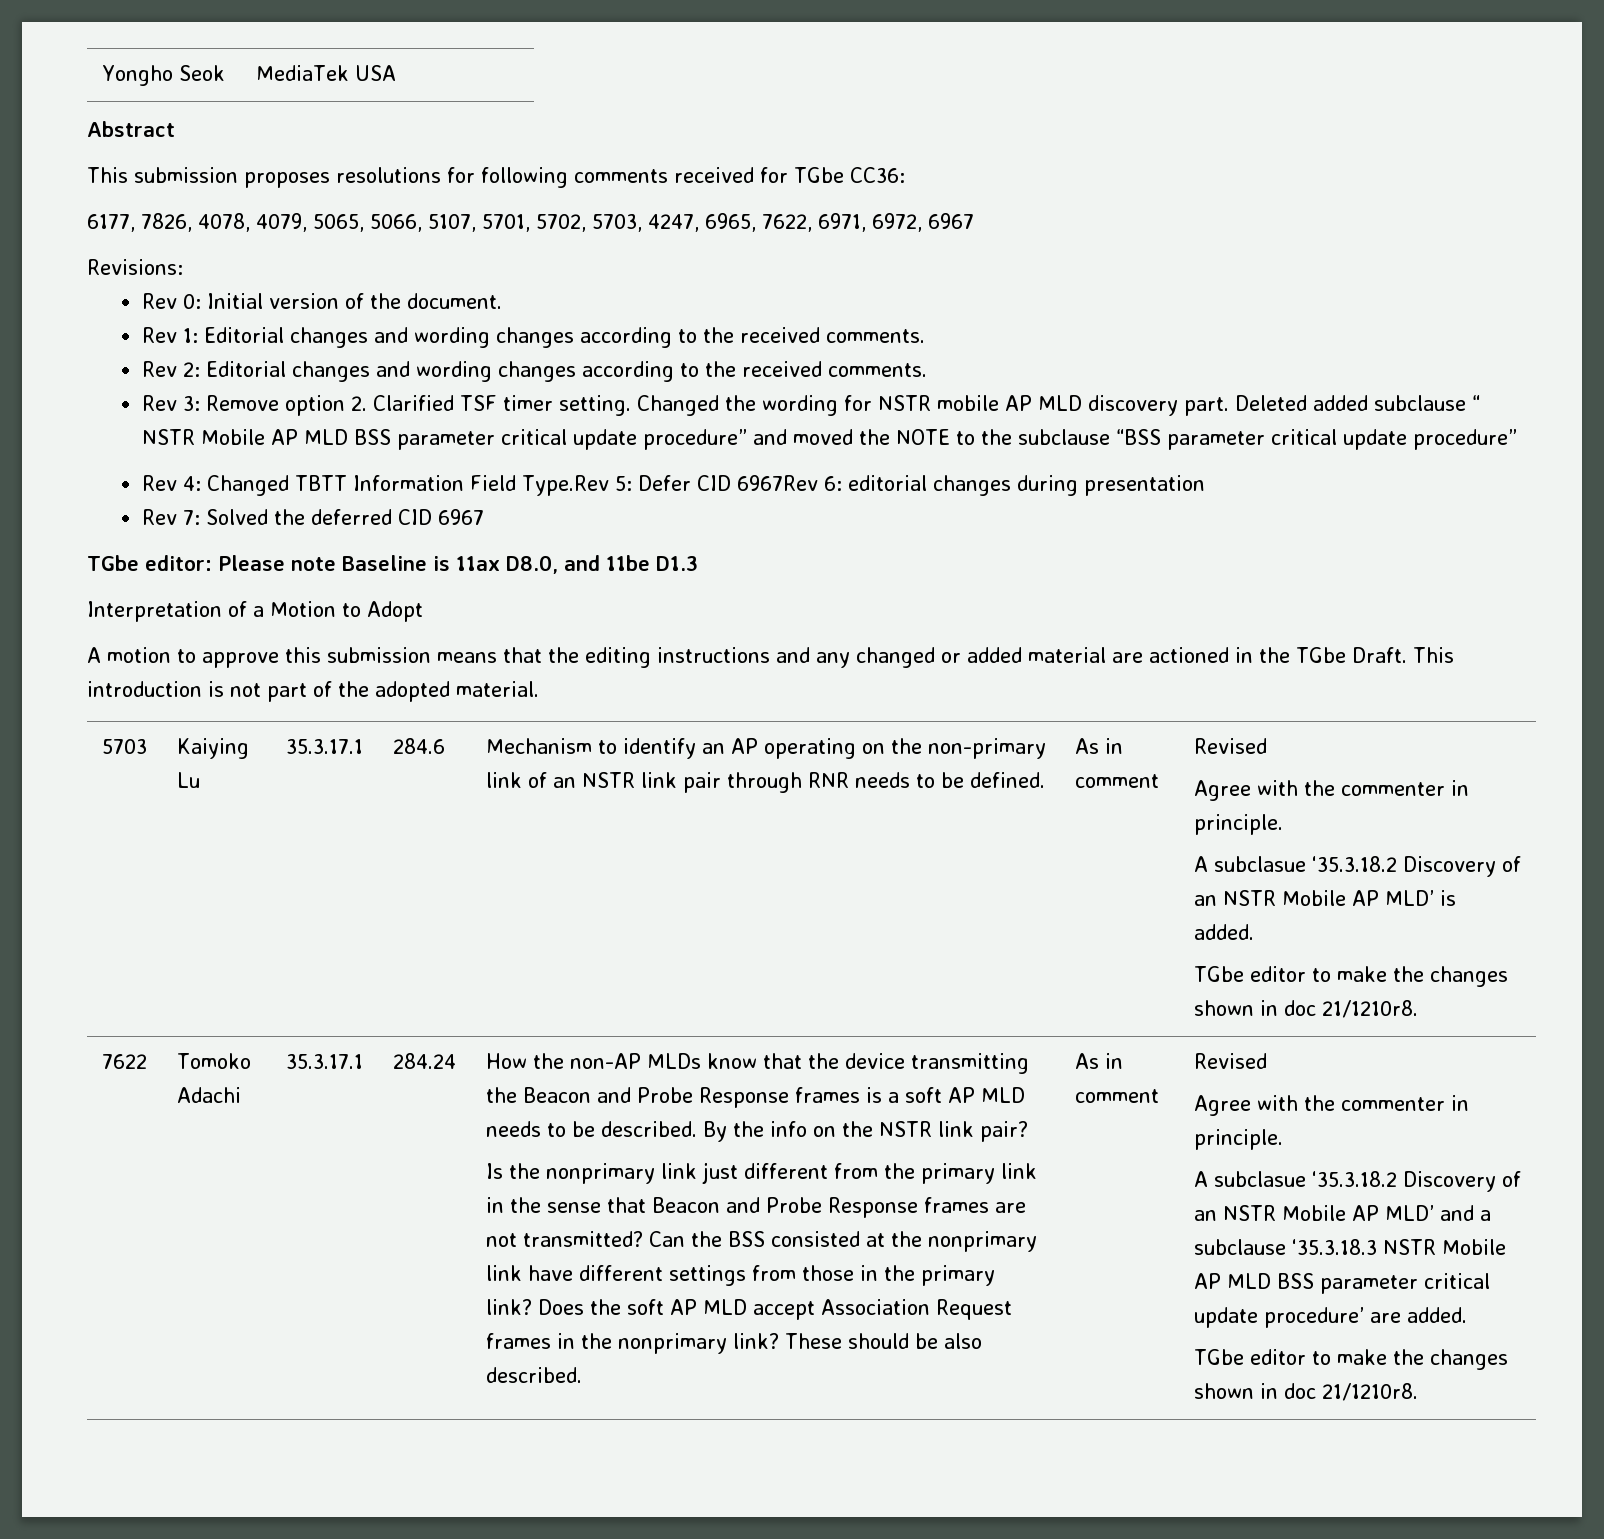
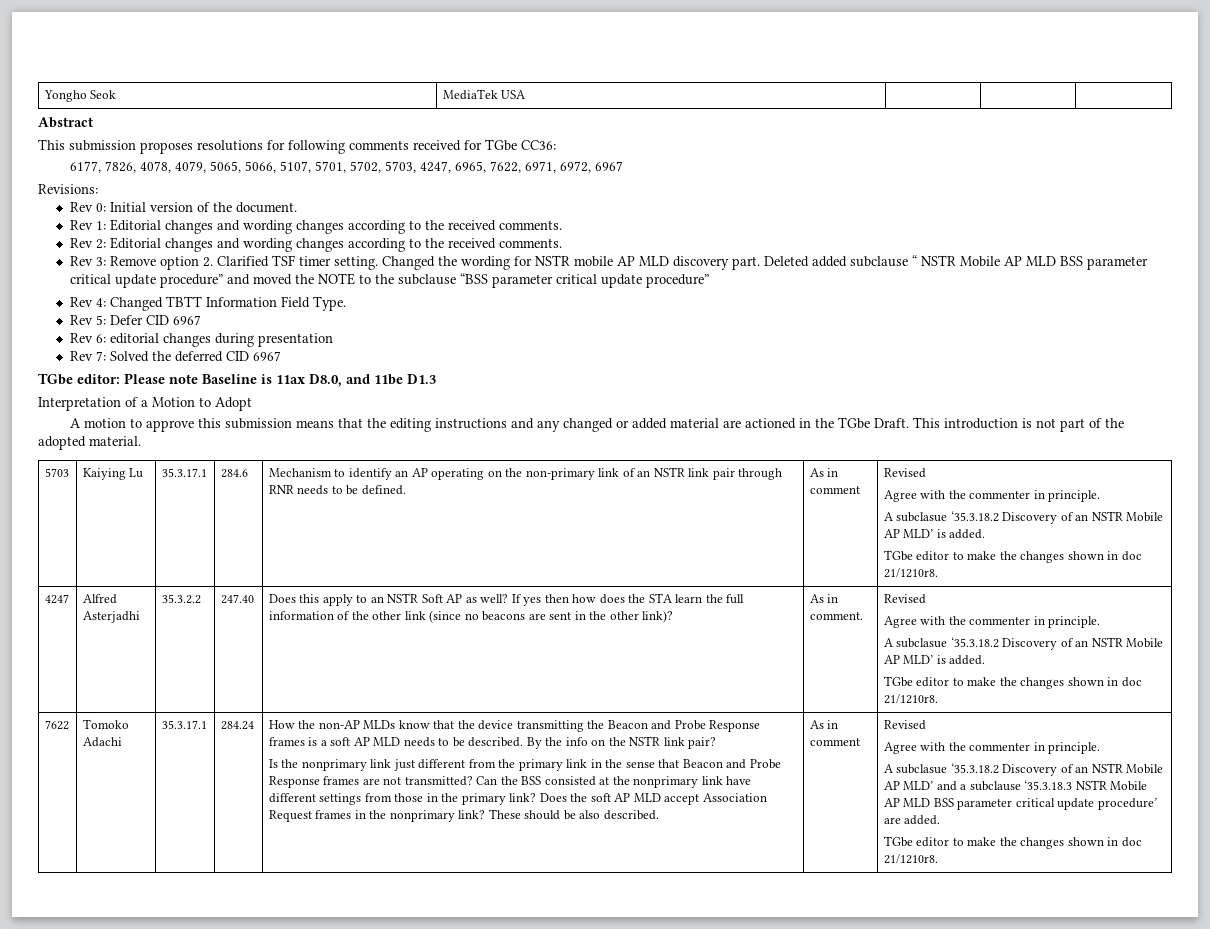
[521,475,609,496] Type.Rev -> [313,296,347,311] [70,315,94,325] Type. // Rev
[736,475,818,491] 6967Rev -> [173,315,202,325] [70,333,94,343] 6967 // Rev
(1418, 1009) none -> [44,594,69,604] [82,594,117,604] [82,611,140,623] [161,594,201,604] [220,594,254,604] [268,593,745,606] [268,610,674,623] [809,594,839,603] [809,612,863,620] [883,594,926,604] [883,616,1101,628] [883,637,1164,650] [883,655,986,665] [883,676,1142,689] [883,694,938,704] // 4247 | Alfred Asterjadhi | 35.3.2.2 | 247.40 | Does this apply to an NSTR Soft AP as well? If yes then how does the STA learn the full information of the other link (since no beacons are sent in the other link)? | As in comment. | Revised // Agree with the commenter in principle. // A subclasue ‘35.3.18.2 Discovery of an NSTR Mobile AP MLD’ is added. // TGbe editor to make the changes shown in doc 21/1210r8.

